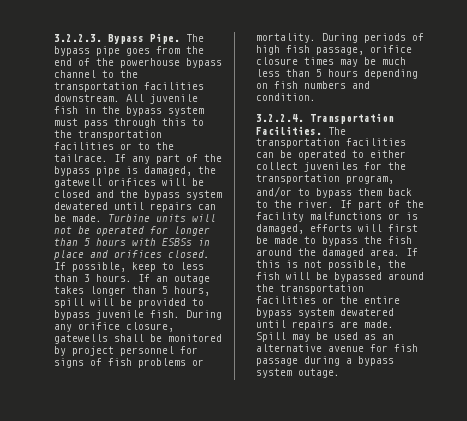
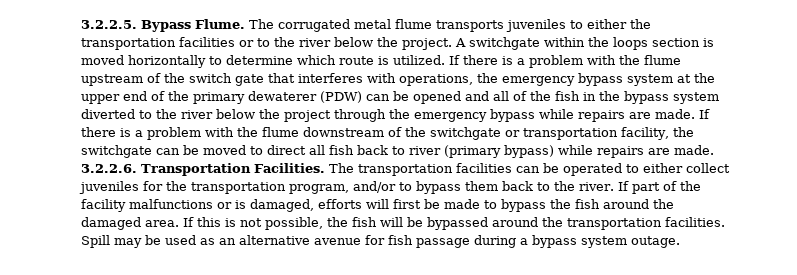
[53,33,204,44] [53,46,204,56] [53,58,222,68] [53,70,138,78] [53,82,204,92] [53,94,198,104] [53,106,204,116] [53,118,204,128] 3.2.2.3. Bypass Pipe. The bypass pipe goes from the end of the powerhouse bypass channel to the transportation facilities downstream. All juvenile fish in the bypass system must pass through this to -> [81,19,628,32] 3.2.2.5. Bypass Flume. The corrugated metal flume transports juveniles to either
[53,154,222,164] [53,166,216,176] [53,178,204,188] [53,190,222,200] [53,202,216,212] [53,214,216,222] [53,226,210,236] [53,238,210,246] [53,250,210,260] [53,262,204,272] [53,274,210,284] [53,286,210,296] [53,298,204,308] [53,310,222,320] [53,322,174,332] [53,334,222,344] [53,346,198,356] [53,358,204,368] [255,33,424,43] [255,45,412,55] [255,57,406,67] [255,69,418,79] [255,81,370,89] [255,93,316,101] [255,114,304,122] tailrace. If any part of the bypass pipe is damaged, the gatewell orifices will be closed and the bypass system dewatered until repairs can be made. Turbine units will not be operated for longer than 5 hours with ESBSs in place and orifices closed. If possible, keep to less than 3 hours. If an outage takes longer than 5 hours, spill will be provided to bypass juvenile fish. During any orifice closure, gatewells shall be monitored by project personnel for signs of fish problems or mortality. During periods of high fish passage, orifice closure times may be much less than 5 hours depending on fish numbers and condition. // 3.2.2.4. -> [299,37,715,50] [81,55,682,68] [81,73,716,86] [81,91,720,104] [81,109,711,122] [81,127,695,140] [81,145,715,158] [81,164,138,173] river below the project. A switchgate within the loops section is moved horizontally to determine which route is utilized. If there is a problem with the flume upstream of the switch gate that interferes with operations, the emergency bypass system at the upper end of the primary dewaterer (PDW) can be opened and all of the fish in the bypass system diverted to the river below the project through the emergency bypass while repairs are made. If there is a problem with the flume downstream of the switchgate or transportation facility, the switchgate can be moved to direct all fish back to river (primary bypass) while repairs are made. 3.2.2.6.
[255,296,400,304] [255,308,394,318] [255,320,394,330] facilities or the entire bypass system dewatered until repairs are made. -> [665,217,726,227] facilities.

